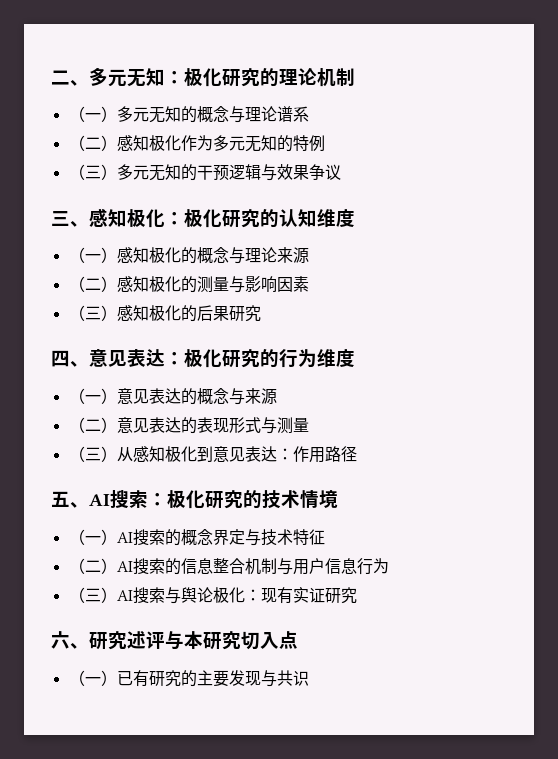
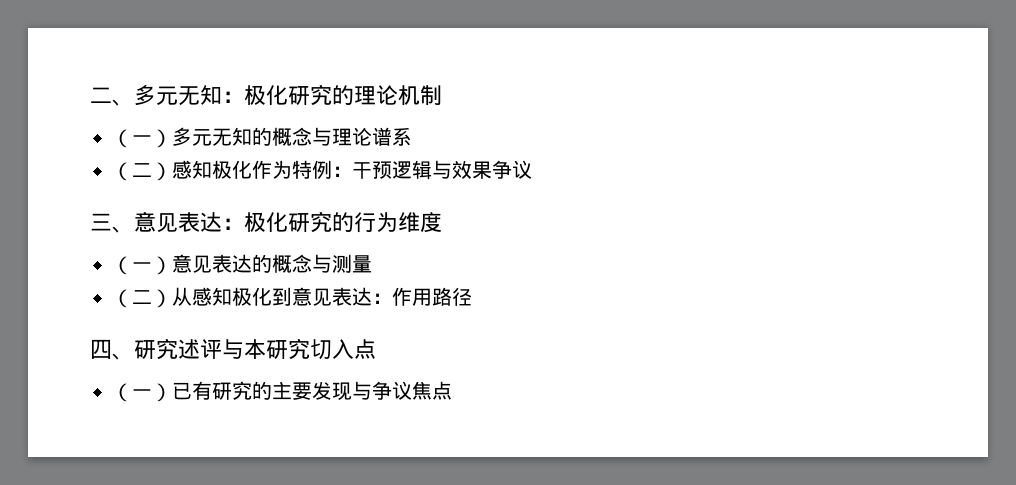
[212,135,293,152] 多元无知的 -> (292, 169) none
[68,164,197,181] // （三）多元无知的 -> [332,166,352,177] ：
[89,208,355,228] [68,247,309,264] [68,276,309,293] [68,305,261,322] [51,350,89,367] 感知极化：极化研究的认知维度 // （一）感知极化的概念与理论来源 // （二）感知极化的测量与影响因素 // （三）感知极化的后果研究 // 四、 -> (134, 229) none
[244,388,277,405] [68,417,277,434] 来源 // （二）意见表达的表现形式与 -> (332, 263) none
[84,447,101,461] 三 -> [132,290,152,304] 二
[51,490,338,509] [68,529,325,546] [68,558,389,575] [68,587,357,604] [51,631,70,649] 五、AI搜索：极化研究的技术情境 // （一）AI搜索的概念界定与技术特征 // （二）AI搜索的信息整合机制与用户信息行为 // （三）AI搜索与舆论极化：现有实证研究 // 六 -> [90,339,112,359] 四
[276,670,309,686] 共识 -> [372,381,452,400] 争议焦点

